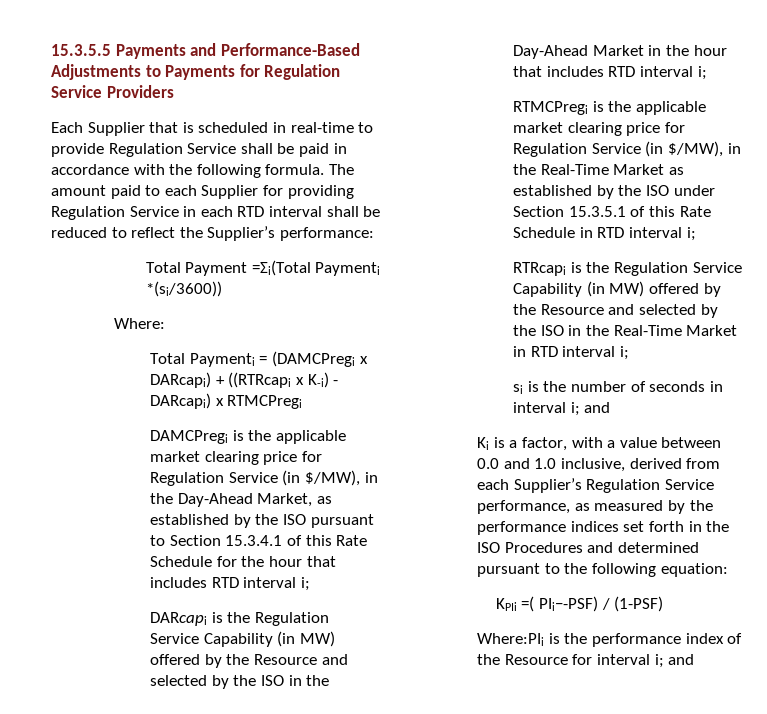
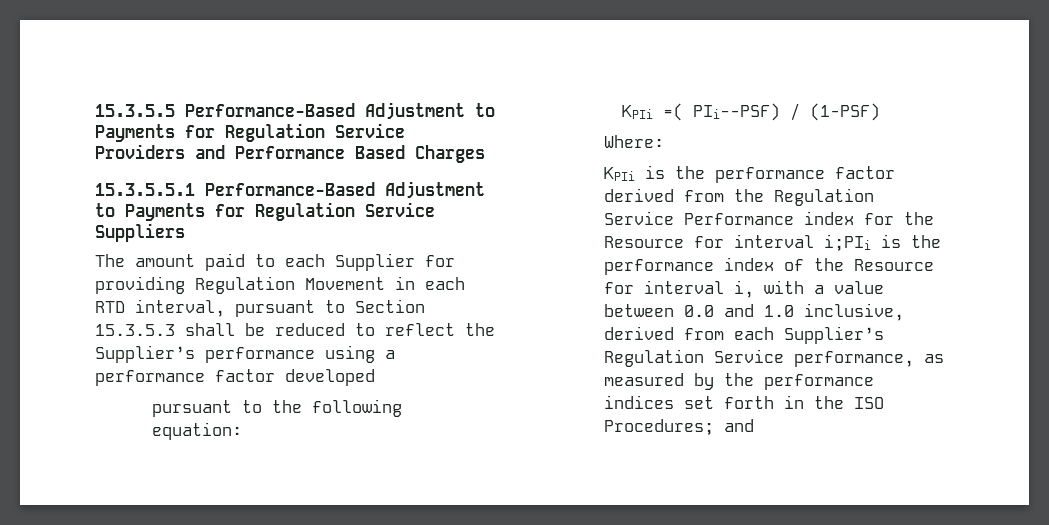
[115,43,360,59] [51,64,141,80] Payments and Performance-Based Adjustments -> [185,102,465,120] Performance-Based Adjustment
[51,122,374,136] [51,143,347,157] [51,164,325,178] // Each Supplier that is scheduled in real-time to provide Regulation Service shall be paid in accordance with the following formula. -> [195,145,485,163] [95,181,485,199] [95,202,435,221] [95,223,185,242] and Performance Based Charges // 15.3.5.5.1 Performance-Based Adjustment to Payments for Regulation Service Suppliers //
[129,206,179,217] Service -> [305,277,385,290] Movement
[268,206,322,217] interval -> [135,299,425,317] [95,324,175,336] interval, pursuant to Section 15.3.5.3
[279,227,374,241] [145,260,381,276] [145,281,222,297] [114,318,166,329] [150,351,368,367] [150,372,339,388] [150,393,303,409] [150,430,347,444] [150,451,323,465] [150,470,378,486] [150,493,333,507] [150,514,374,528] [150,535,368,546] [150,556,336,567] [150,577,311,591] [150,612,330,626] [150,631,336,647] [150,654,348,668] [150,675,330,689] [513,45,727,59] [513,66,707,80] [513,101,707,115] [513,122,686,136] [513,141,741,157] [513,164,685,175] [513,185,715,199] [513,206,711,217] [513,227,696,241] [513,262,742,276] [513,281,721,297] [513,304,718,318] [513,325,738,336] [513,346,630,360] [513,381,723,394] [513,402,611,416] [477,437,567,451] performance: // Total Payment =Σi(Total Paymenti *(si/3600)) // Where: // Total Paymenti = (DAMCPregi x DARcapi) + ((RTRcapi x K-i) - DARcapi) x RTMCPregi // DAMCPregi is the applicable market clearing price for Regulation Service (in $/MW), in the Day-Ahead Market, as established by the ISO pursuant to Section 15.3.4.1 of this Rate Schedule for the hour that includes RTD interval i; // DARcapi is the Regulation Service Capability (in MW) offered by the Resource and selected by the ISO in the Day-Ahead Market in the hour that includes RTD interval i; // RTMCPregi is the applicable market clearing price for Regulation Service (in $/MW), in the Real-Time Market as established by the ISO under Section 15.3.5.1 of this Rate Schedule in RTD interval i; // RTRcapi is the Regulation Service Capability (in MW) offered by the Resource and selected by the ISO in the Real-Time Market in RTD interval i; // si is the number of seconds in interval i; and // Ki is a factor, -> [205,345,395,363] [95,369,375,386] [152,399,403,417] [152,422,243,440] [621,103,880,121] [604,135,665,148] [604,165,896,183] [604,188,875,206] [604,211,935,225] [604,234,942,251] [604,257,935,275] [604,280,755,298] performance using a performance factor developed // pursuant to the following equation: // KPIi =( PIi−-PSF) / (1-PSF) // Where: // KPIi is the performance factor derived from the Regulation Service Performance index for the Resource for interval i;PIi is the performance index of the Resource for interval i,
[504,542,699,553] [477,563,728,577] [495,596,664,612] [477,633,743,647] [477,654,664,668] Procedures and determined pursuant to the following equation: // KPIi =( PIi−-PSF) / (1-PSF) // Where:PIi is the performance index of the Resource for interval i; -> [604,419,715,435] Procedures;

